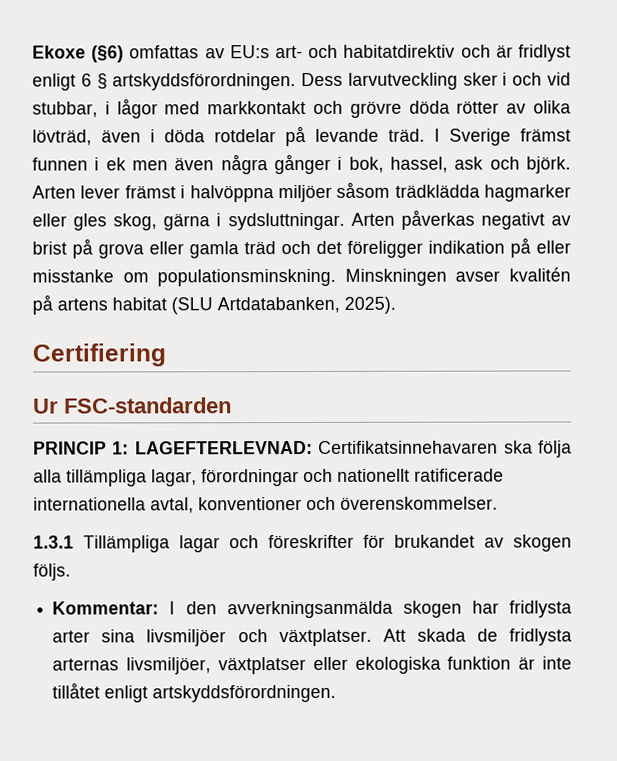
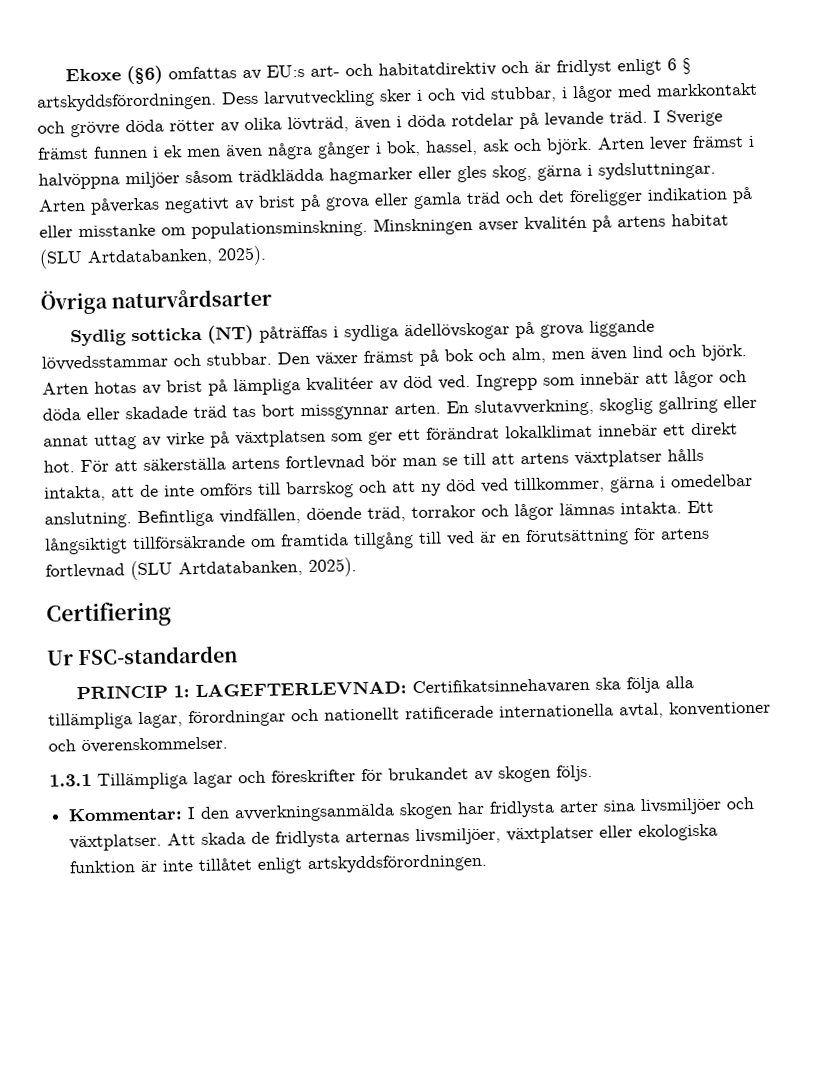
(396, 305) none -> [40,288,273,315] [69,319,655,347] [41,344,747,371] [42,370,747,396] [42,395,757,421] [43,422,738,450] [43,448,704,473] [44,473,753,502] [44,500,714,529] [44,527,710,555] [45,557,357,581] // Övriga naturvårdsarter // Sydlig sotticka (NT) påträffas i sydliga ädellövskogar på grova liggande lövvedsstammar och stubbar. Den växer främst på bok och alm, men även lind och björk. Arten hotas av brist på lämpliga kvalitéer av död ved. Ingrepp som innebär att lågor och döda eller skadade träd tas bort missgynnar arten. En slutavverkning, skoglig gallring eller annat uttag av virke på växtplatsen som ger ett förändrat lokalklimat innebär ett direkt hot. För att säkerställa artens fortlevnad bör man se till att artens växtplatser hålls intakta, att de inte omförs till barrskog och att ny död ved tillkommer, gärna i omedelbar anslutning. Befintliga vindfällen, döende träd, torrakor och lågor lämnas intakta. Ett långsiktigt tillförsäkrande om framtida tillgång till ved är en förutsättning för artens fortlevnad (SLU Artdatabanken, 2025).

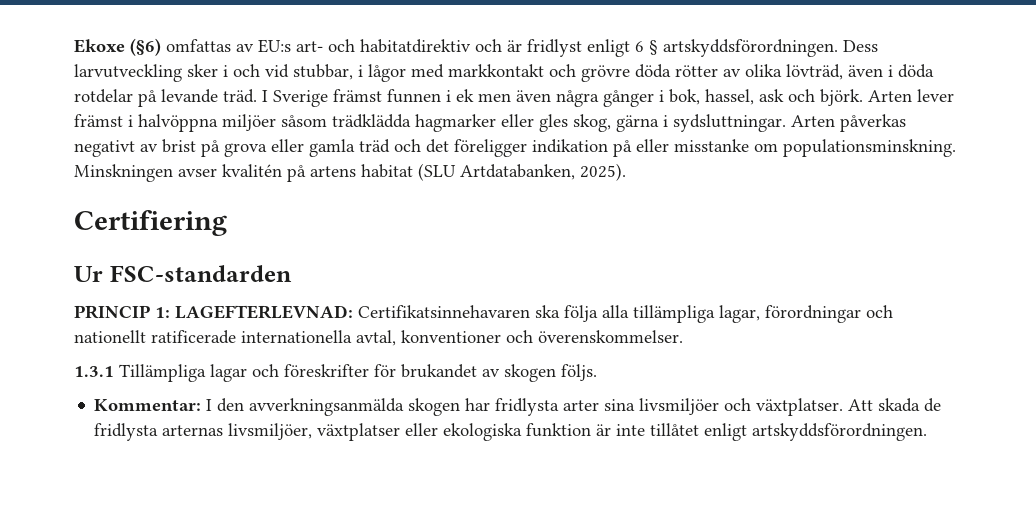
[40,288,273,315] [69,319,655,347] [41,344,747,371] [42,370,747,396] [42,395,757,421] [43,422,738,450] [43,448,704,473] [44,473,753,502] [44,500,714,529] [44,527,710,555] [45,557,357,581] // Övriga naturvårdsarter // Sydlig sotticka (NT) påträffas i sydliga ädellövskogar på grova liggande lövvedsstammar och stubbar. Den växer främst på bok och alm, men även lind och björk. Arten hotas av brist på lämpliga kvalitéer av död ved. Ingrepp som innebär att lågor och döda eller skadade träd tas bort missgynnar arten. En slutavverkning, skoglig gallring eller annat uttag av virke på växtplatsen som ger ett förändrat lokalklimat innebär ett direkt hot. För att säkerställa artens fortlevnad bör man se till att artens växtplatser hålls intakta, att de inte omförs till barrskog och att ny död ved tillkommer, gärna i omedelbar anslutning. Befintliga vindfällen, döende träd, torrakor och lågor lämnas intakta. Ett långsiktigt tillförsäkrande om framtida tillgång till ved är en förutsättning för artens fortlevnad (SLU Artdatabanken, 2025). -> (626, 172) none

